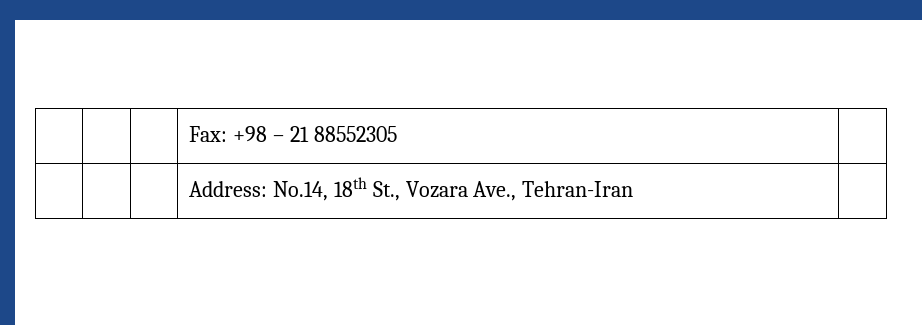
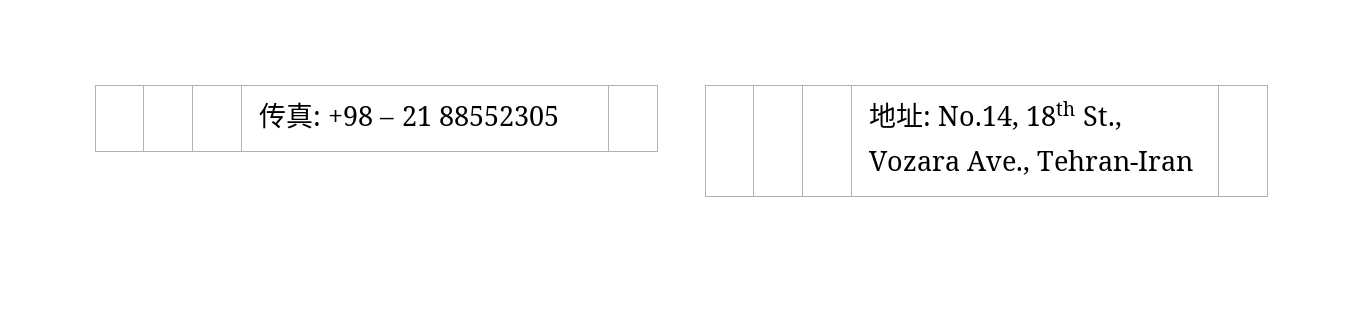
[188,126,227,142] | | | Fax: -> [258,102,321,129] | | | 传真:
[188,181,267,197] Address: -> [868,102,931,128] 地址:

